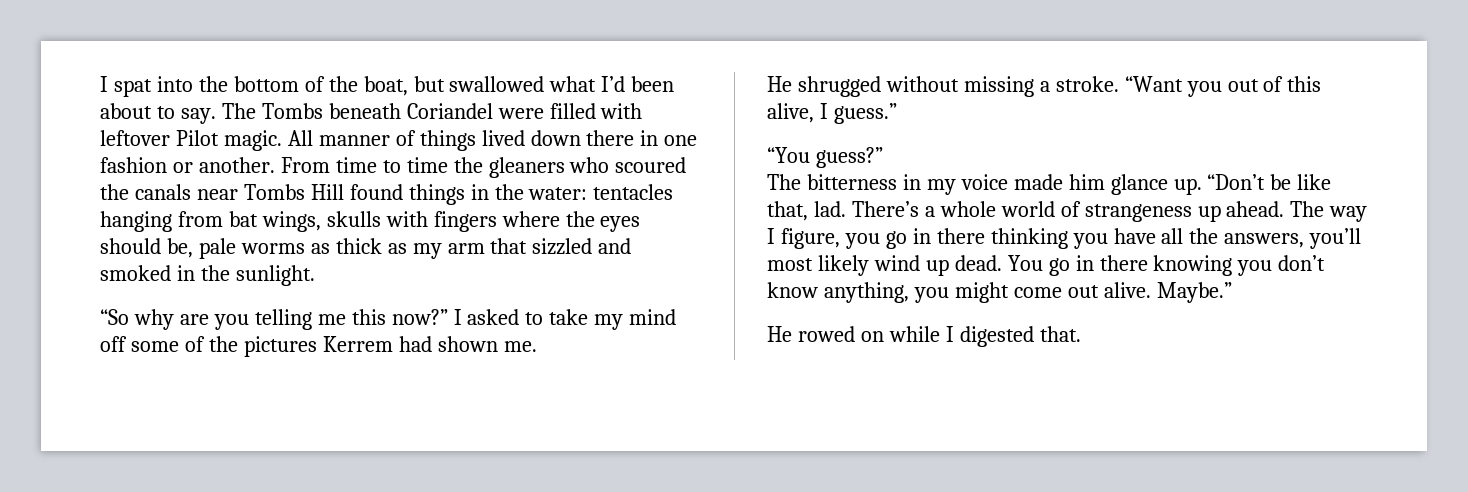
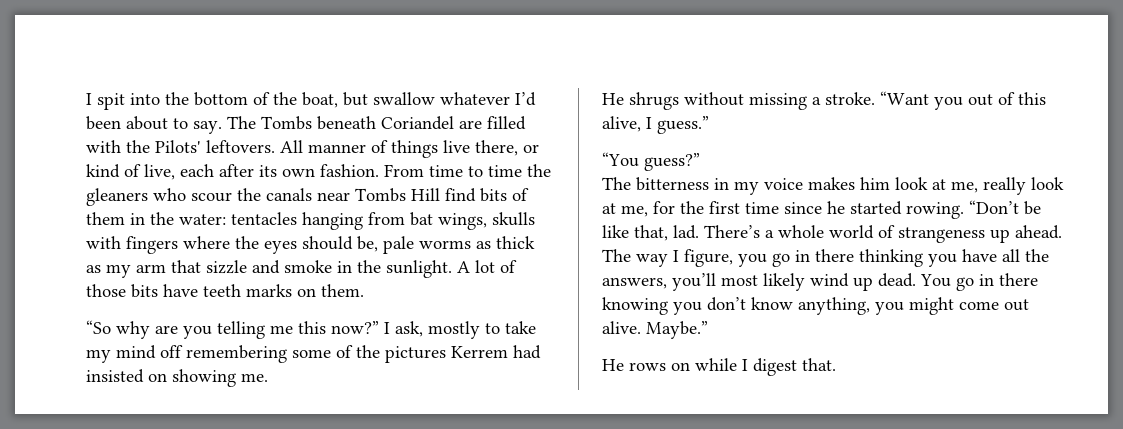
[100,76,152,97] I spat -> [86,93,125,110] I spit
[449,76,597,92] swallowed what -> [373,92,510,105] swallow whatever
[497,108,544,119] were -> [459,120,482,129] are
[100,130,282,151] leftover Pilot magic. -> [126,140,275,153] the Pilots' leftovers.
[481,130,698,146] [100,157,275,173] lived down there in one fashion or another. -> [443,140,539,156] [86,164,379,180] live there, or kind of live, each after its own fashion.
[615,157,687,173] scoured -> [191,192,232,202] scour
[349,184,465,205] found things -> [445,188,529,202] [86,212,125,225] find bits of them
[532,238,632,255] [100,265,171,281] sizzled and smoked -> [206,260,332,274] sizzle and smoke
(315, 275) none -> [457,260,517,273] [86,284,364,298] A lot of those bits have teeth marks on them.
[467,309,520,325] asked -> [395,321,480,339] ask, mostly
(127, 344) none -> [186,345,287,363] remembering
[437,336,498,352] shown -> [86,369,236,387] insisted on showing
[797,76,881,97] shrugged -> [629,92,679,110] shrugs
[1013,174,1202,195] made him glance up. -> [808,177,1064,195] [602,201,964,219] makes him look at me, really look at me, for the first time since he started rowing.
[797,326,855,342] rowed -> [629,362,666,371] rows
[959,326,1034,347] digested -> [753,358,797,376] digest

